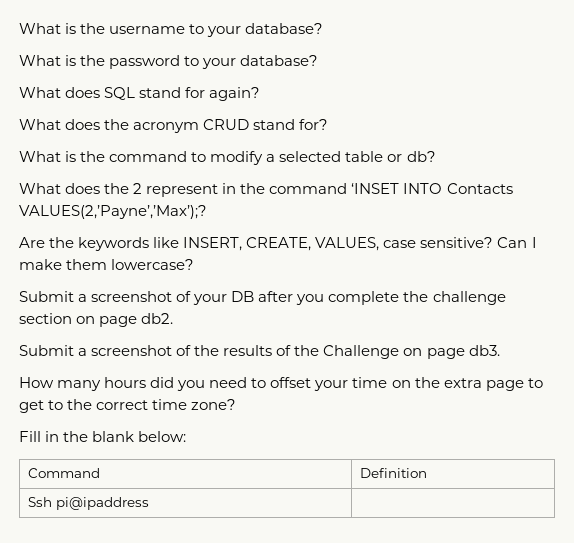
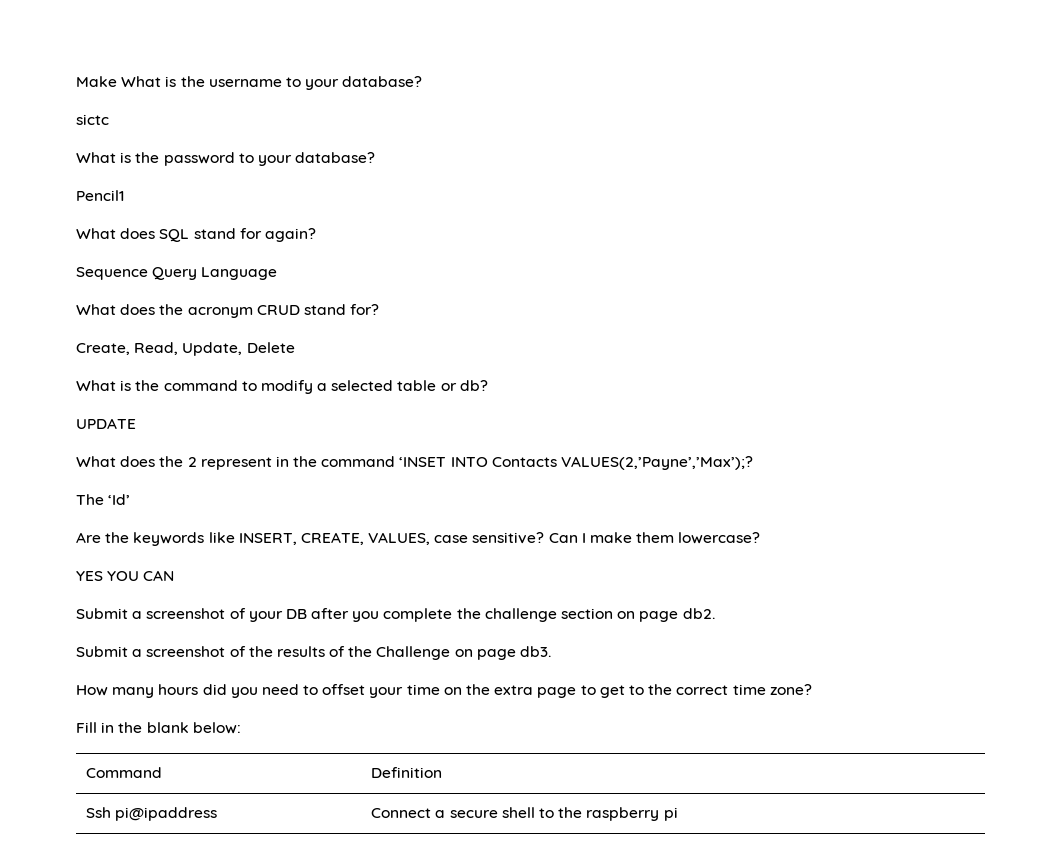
(19, 28) none -> [76,76,117,87] Make
(324, 28) none -> [76,114,109,125] // sictc
(319, 60) none -> [76,190,124,201] // Pencil1
(261, 94) none -> [76,267,278,280] // Sequence Query Language
(329, 124) none -> [76,342,295,356] // Create, Read, Update, Delete
(436, 156) none -> [76,418,136,429] // UPDATE
(207, 212) none -> [76,494,131,505] // The ‘Id’
(195, 264) none -> [76,570,175,581] // YES YOU CAN
(149, 503) none -> [371,807,678,821] Connect a secure shell to the raspberry pi

